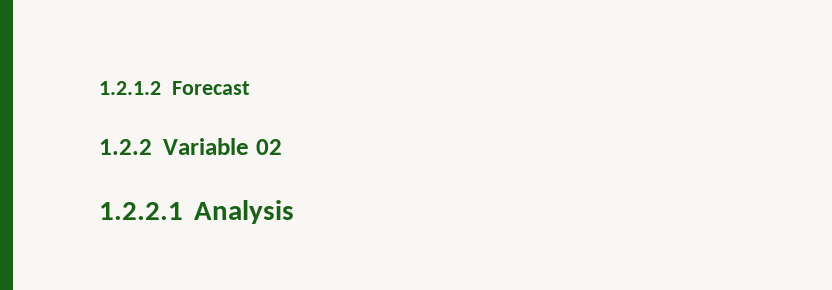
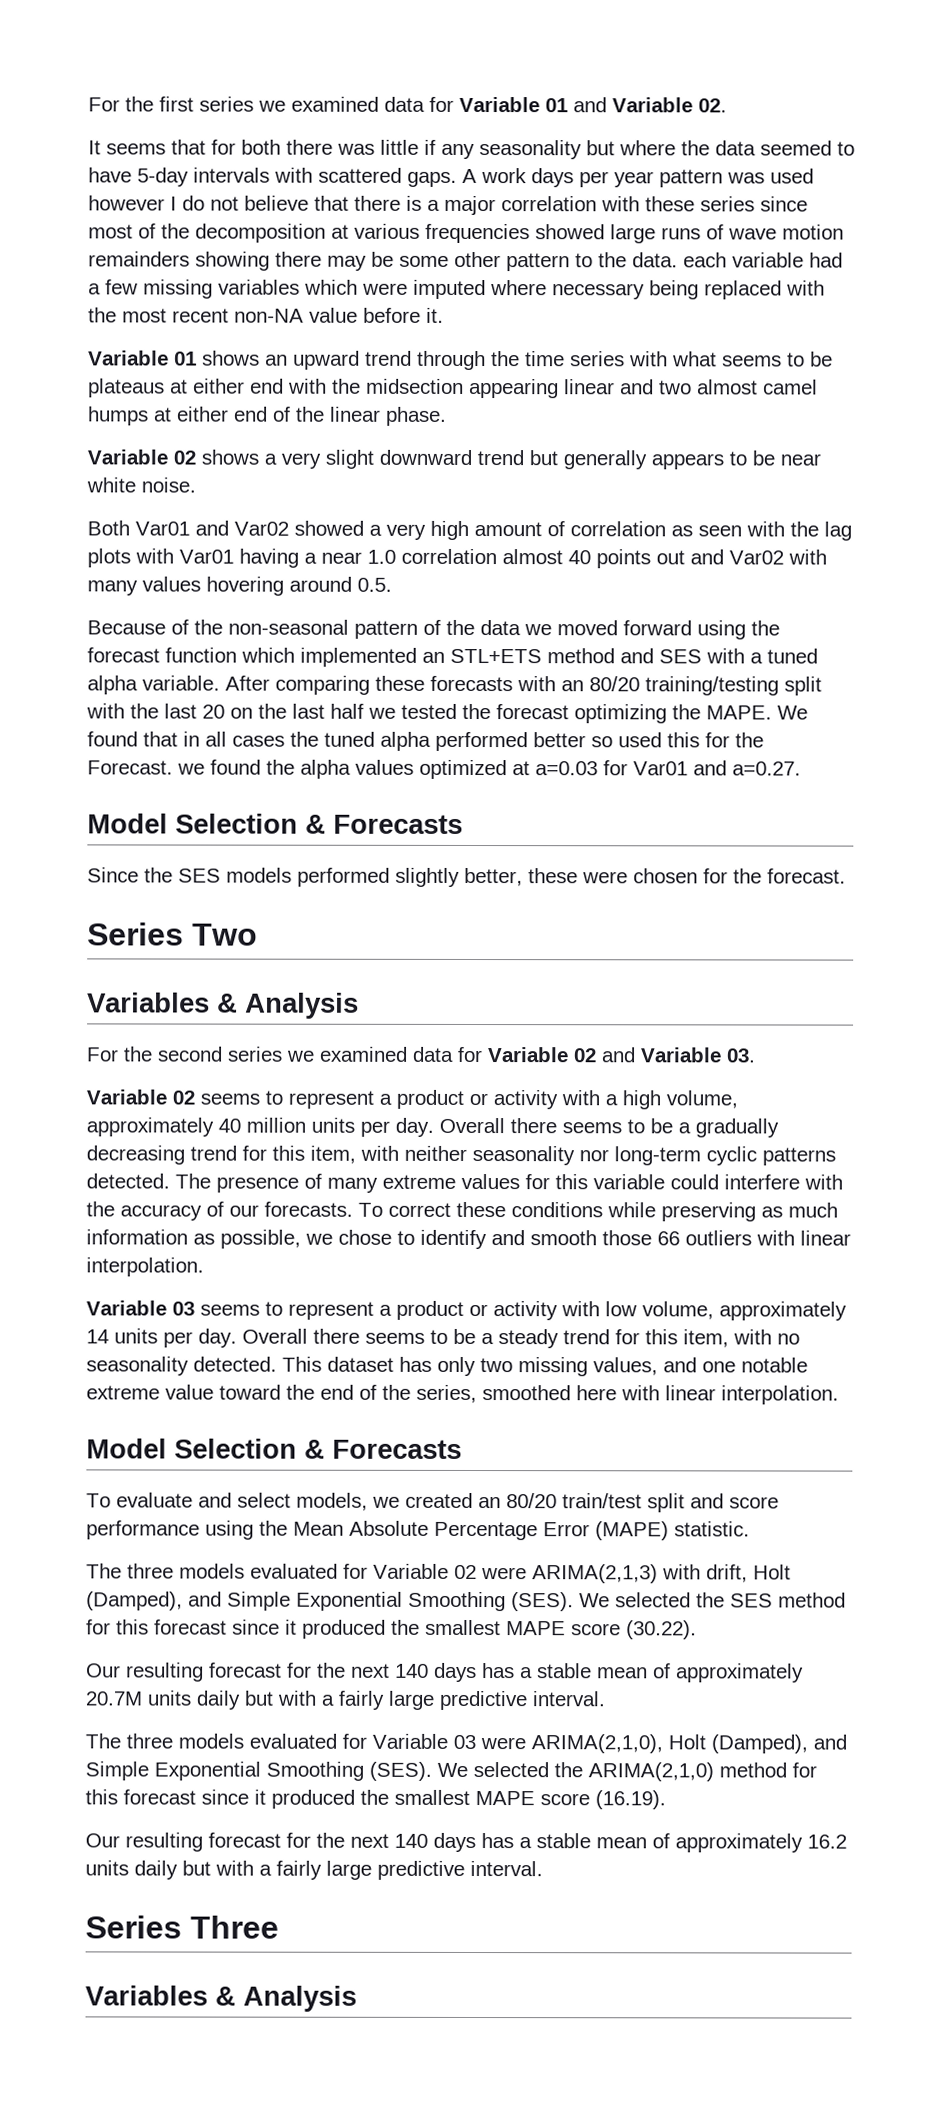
[99,81,250,95] [99,138,282,155] [99,202,183,220] 1.2.1.2 Forecast // 1.2.2 Variable 02 // 1.2.2.1 -> [88,96,727,113] [88,139,855,160] [88,167,814,188] [88,195,808,216] [88,223,844,244] [88,251,843,272] [88,279,825,300] [88,307,444,323] [88,350,833,371] [88,378,818,399] [87,406,447,426] [87,449,821,470] [86,477,196,493] [87,520,852,541] [87,548,827,569] [87,576,392,596] [87,619,780,640] [87,647,818,667] [87,675,822,696] [86,703,808,724] [87,731,764,752] [87,759,801,780] [87,813,463,834] [87,867,846,887] [87,922,258,946] [87,992,359,1019] [86,1046,756,1063] [86,1089,738,1110] [86,1117,779,1138] [86,1145,836,1166] [86,1173,843,1193] [86,1201,838,1222] [86,1229,851,1250] [86,1257,204,1277] [86,1300,847,1321] [86,1328,800,1349] [86,1356,808,1377] [86,1384,839,1405] [86,1438,462,1459] [86,1492,779,1513] [86,1520,750,1541] [86,1563,791,1584] [86,1591,846,1612] [86,1619,697,1640] [86,1662,804,1683] [85,1690,606,1711] [85,1733,847,1754] [85,1761,817,1782] [85,1789,666,1810] [85,1832,847,1853] [85,1860,543,1880] [85,1915,279,1939] [85,1985,236,2006] For the first series we examined data for Variable 01 and Variable 02. // It seems that for both there was little if any seasonality but where the data seemed to have 5-day intervals with scattered gaps. A work days per year pattern was used however I do not believe that there is a major correlation with these series since most of the decomposition at various frequencies showed large runs of wave motion remainders showing there may be some other pattern to the data. each variable had a few missing variables which were imputed where necessary being replaced with the most recent non-NA value before it. // Variable 01 shows an upward trend through the time series with what seems to be plateaus at either end with the midsection appearing linear and two almost camel humps at either end of the linear phase. // Variable 02 shows a very slight downward trend but generally appears to be near white noise. // Both Var01 and Var02 showed a very high amount of correlation as seen with the lag plots with Var01 having a near 1.0 correlation almost 40 points out and Var02 with many values hovering around 0.5. // Because of the non-seasonal pattern of the data we moved forward using the forecast function which implemented an STL+ETS method and SES with a tuned alpha variable. After comparing these forecasts with an 80/20 training/testing split with the last 20 on the last half we tested the forecast optimizing the MAPE. We found that in all cases the tuned alpha performed better so used this for the Forecast. we found the alpha values optimized at a=0.03 for Var01 and a=0.27. // Model Selection & Forecasts // Since the SES models performed slightly better, these were chosen for the forecast. // Series Two // Variables & Analysis // For the second series we examined data for Variable 02 and Variable 03. // Variable 02 seems to represent a product or activity with a high volume, approximately 40 million units per day. Overall there seems to be a gradually decreasing trend for this item, with neither seasonality nor long-term cyclic patterns detected. The presence of many extreme values for this variable could interfere with the accuracy of our forecasts. To correct these conditions while preserving as much information as possible, we chose to identify and smooth those 66 outliers with linear interpolation. // Variable 03 seems to represent a product or activity with low volume, approximately 14 units per day. Overall there seems to be a steady trend for this item, with no seasonality detected. This dataset has only two missing values, and one notable extreme value toward the end of the series, smoothed here with linear interpolation. // Model Selection & Forecasts // To evaluate and select models, we created an 80/20 train/test split and score performance using the Mean Absolute Percentage Error (MAPE) statistic. // The three models evaluated for Variable 02 were ARIMA(2,1,3) with drift, Holt (Damped), and Simple Exponential Smoothing (SES). We selected the SES method for this forecast since it produced the smallest MAPE score (30.22). // Our resulting forecast for the next 140 days has a stable mean of approximately 20.7M units daily but with a fairly large predictive interval. // The three models evaluated for Variable 03 were ARIMA(2,1,0), Holt (Damped), and Simple Exponential Smoothing (SES). We selected the ARIMA(2,1,0) method for this forecast since it produced the smallest MAPE score (16.19). // Our resulting forecast for the next 140 days has a stable mean of approximately 16.2 units daily but with a fairly large predictive interval. // Series Three // Variables &

